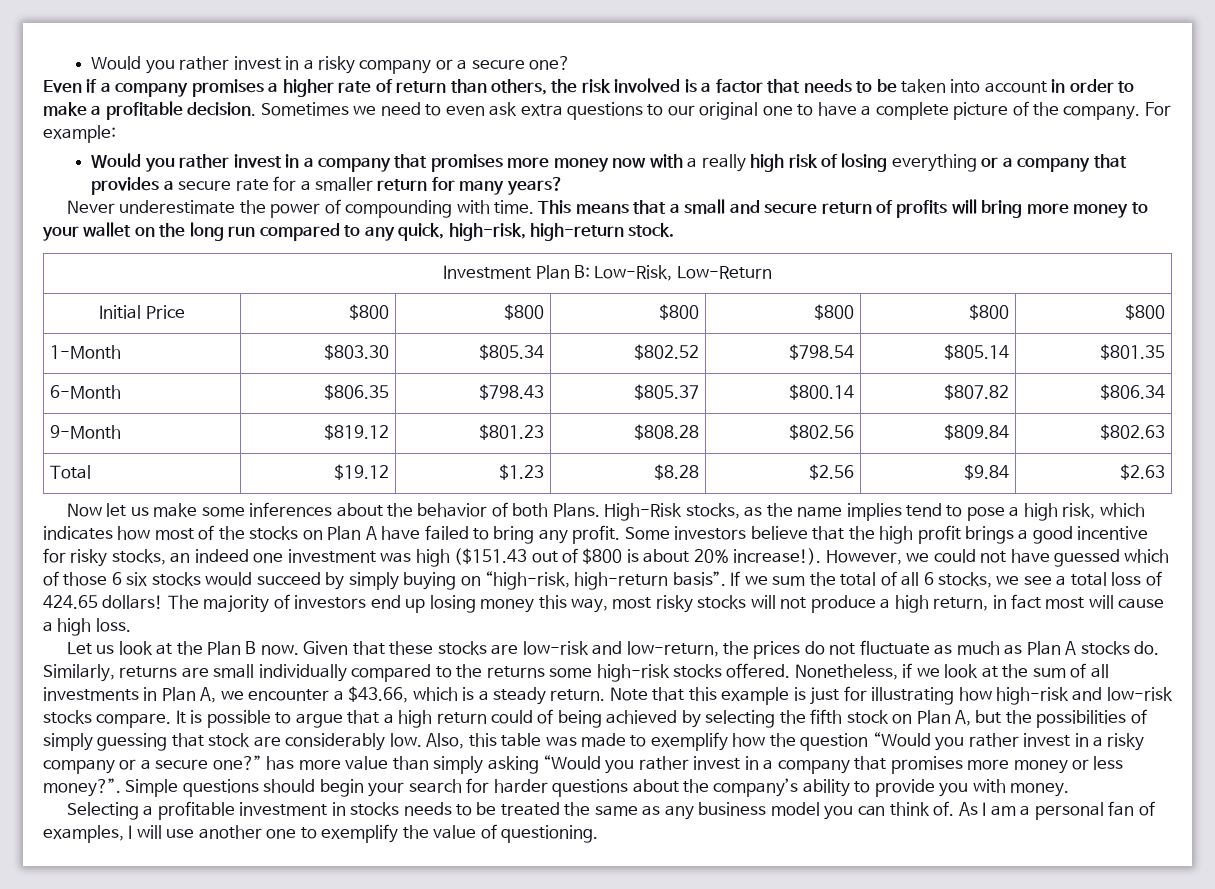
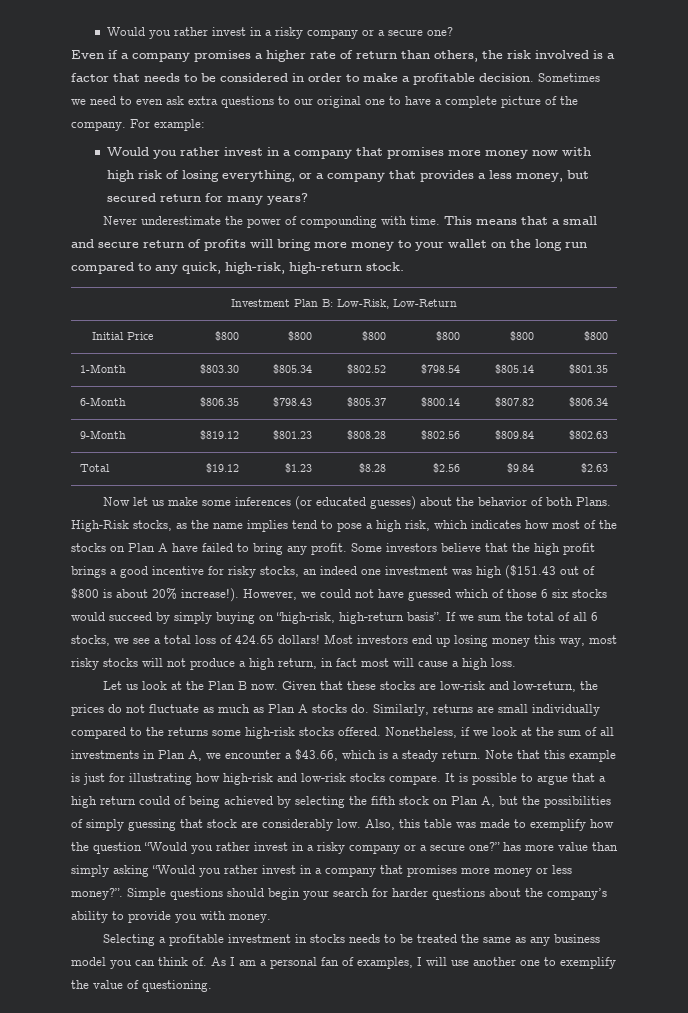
[900,79,1047,93] taken into account -> [220,73,288,82] considered
[687,154,746,172] a really -> (592, 151) none
[891,154,977,172] everything -> [222,170,296,182] everything,
[178,176,373,191] secure rate for a smaller -> [489,170,590,182] [107,193,157,202] less money, but secured
(333, 509) none -> [295,496,417,510] (or educated guesses)
[167,594,290,613] The majority of -> [324,634,353,644] Most

